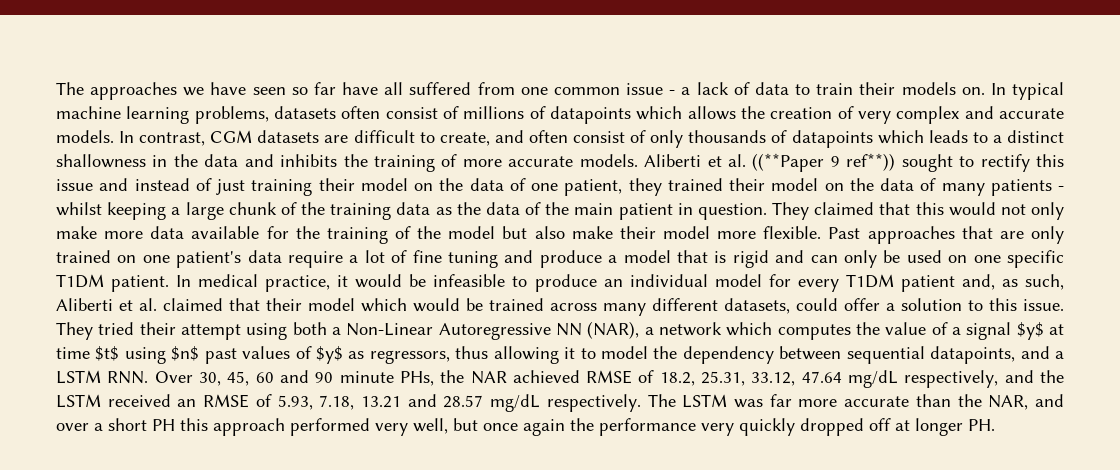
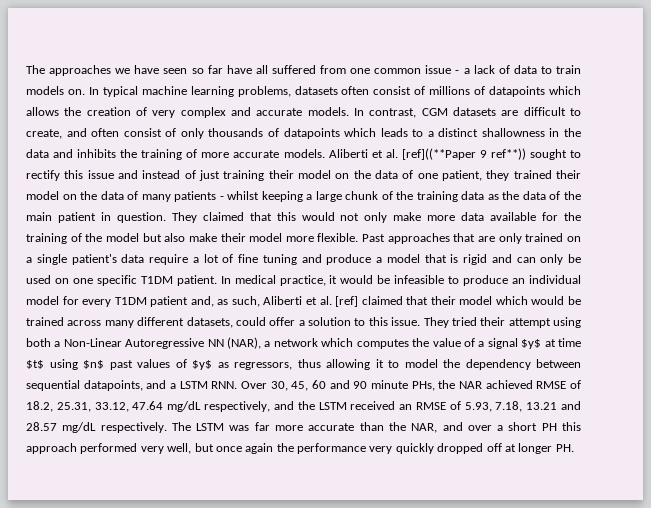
[859,82,896,95] their -> (582, 69) none
[752,153,825,172] ((**Paper -> [401,148,476,160] [ref]((**Paper
[142,255,170,263] one -> [26,254,67,265] a single
(157, 304) none -> [335,296,359,307] [ref]

